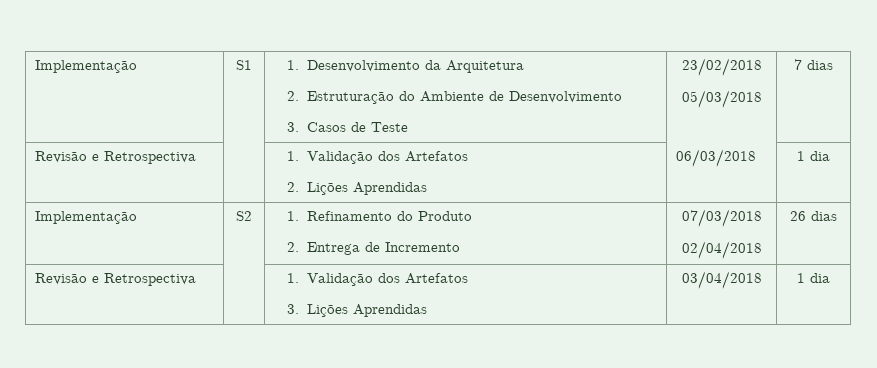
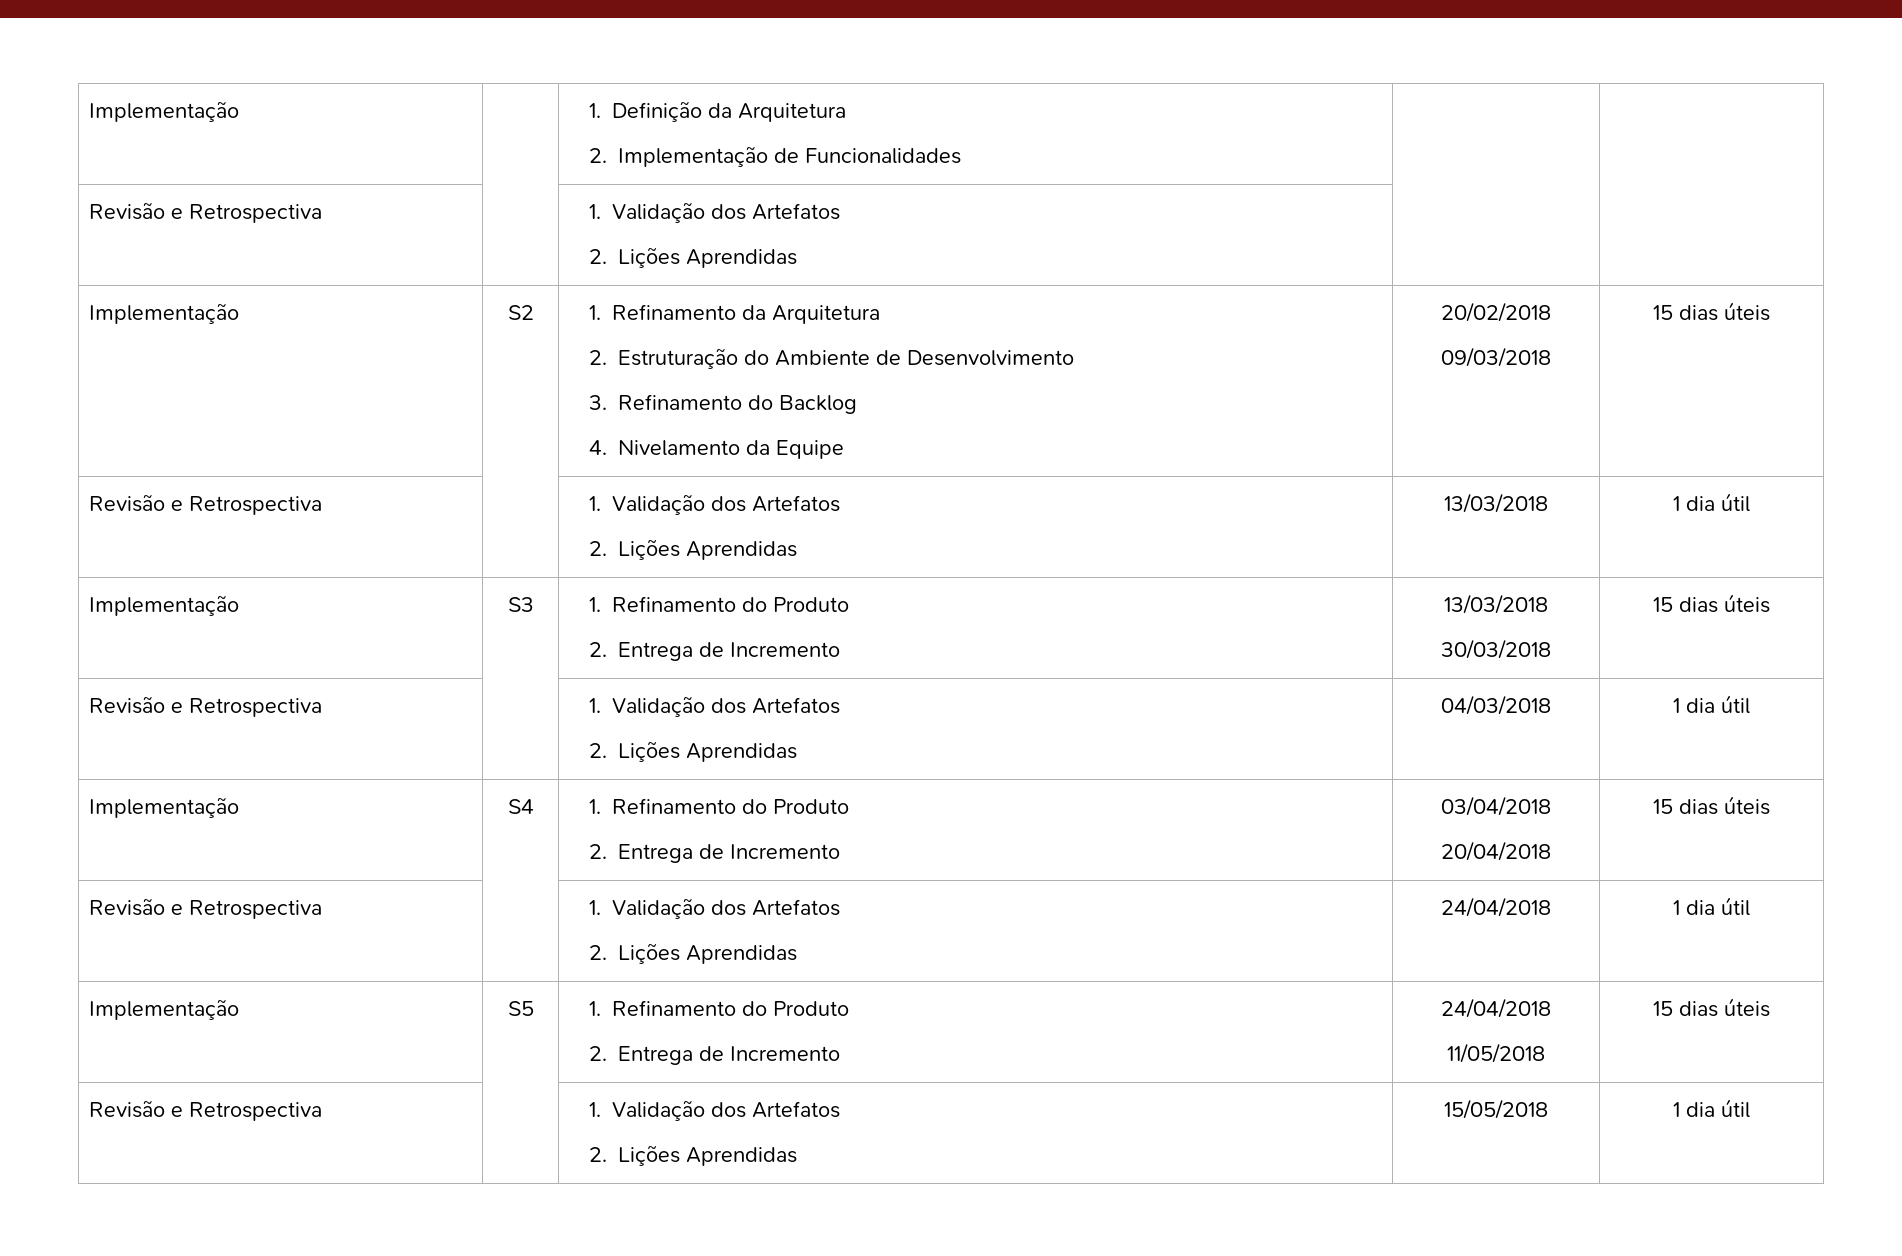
[35,60,138,73] [236,60,252,70] [287,60,524,73] [287,91,622,104] [287,122,408,132] [681,58,762,76] [681,90,762,108] [794,59,833,70] Implementação | S1 | 1. Desenvolvimento da Arquitetura // 2. Estruturação do Ambiente de Desenvolvimento // 3. Casos de Teste | 23/02/2018 // 05/03/2018 | 7 dias -> [88,101,239,122] [588,101,846,122] [588,146,961,167] Implementação | | 1. Definição da Arquitetura // 2. Implementação de Funcionalidades | |
[676,149,757,167] [797,151,830,161] 06/03/2018 | 1 dia -> (797, 258) |
[396,211,472,221] [287,242,460,255] [681,209,762,227] [681,241,762,259] [790,211,837,221] [35,273,197,286] [287,273,468,286] [287,304,427,317] [681,271,762,289] [797,273,830,283] do Produto // 2. Entrega de Incremento | 07/03/2018 // 02/04/2018 | 26 dias // Revisão e Retrospectiva | | 1. Validação dos Artefatos // 3. Lições Aprendidas | 03/04/2018 | 1 dia -> [741,305,880,324] [588,348,1074,369] [588,394,857,414] [588,440,844,459] [1440,302,1551,322] [1440,347,1551,367] [1652,302,1770,321] [88,494,322,515] [588,494,840,515] [588,539,797,560] [1443,493,1548,513] [1672,493,1750,512] [88,595,239,616] [507,597,534,612] [588,596,849,612] [588,642,840,661] [1443,594,1548,614] [1440,639,1551,659] [1652,594,1770,613] [88,696,322,717] [588,696,840,717] [588,741,797,762] [1440,695,1551,715] [1672,695,1750,714] [88,797,239,818] [507,799,534,814] [588,798,849,814] [588,844,840,863] [1440,796,1551,816] [1440,841,1551,861] [1652,796,1770,815] [88,898,322,919] [588,898,840,919] [588,943,797,964] [1440,897,1551,917] [1672,897,1750,916] [88,999,239,1020] [507,1001,534,1016] [588,1000,849,1016] [588,1046,840,1065] [1440,998,1551,1018] [1446,1043,1545,1063] [1652,998,1770,1017] [88,1100,322,1121] [588,1100,840,1121] [588,1145,797,1166] [1443,1099,1548,1119] [1672,1099,1750,1118] da Arquitetura // 2. Estruturação do Ambiente de Desenvolvimento // 3. Refinamento do Backlog // 4. Nivelamento da Equipe | 20/02/2018 // 09/03/2018 | 15 dias úteis // Revisão e Retrospectiva | | 1. Validação dos Artefatos // 2. Lições Aprendidas | 13/03/2018 | 1 dia útil // Implementação | S3 | 1. Refinamento do Produto // 2. Entrega de Incremento | 13/03/2018 // 30/03/2018 | 15 dias úteis // Revisão e Retrospectiva | | 1. Validação dos Artefatos // 2. Lições Aprendidas | 04/03/2018 | 1 dia útil // Implementação | S4 | 1. Refinamento do Produto // 2. Entrega de Incremento | 03/04/2018 // 20/04/2018 | 15 dias úteis // Revisão e Retrospectiva | | 1. Validação dos Artefatos // 2. Lições Aprendidas | 24/04/2018 | 1 dia útil // Implementação | S5 | 1. Refinamento do Produto // 2. Entrega de Incremento | 24/04/2018 // 11/05/2018 | 15 dias úteis // Revisão e Retrospectiva | | 1. Validação dos Artefatos // 2. Lições Aprendidas | 15/05/2018 | 1 dia útil

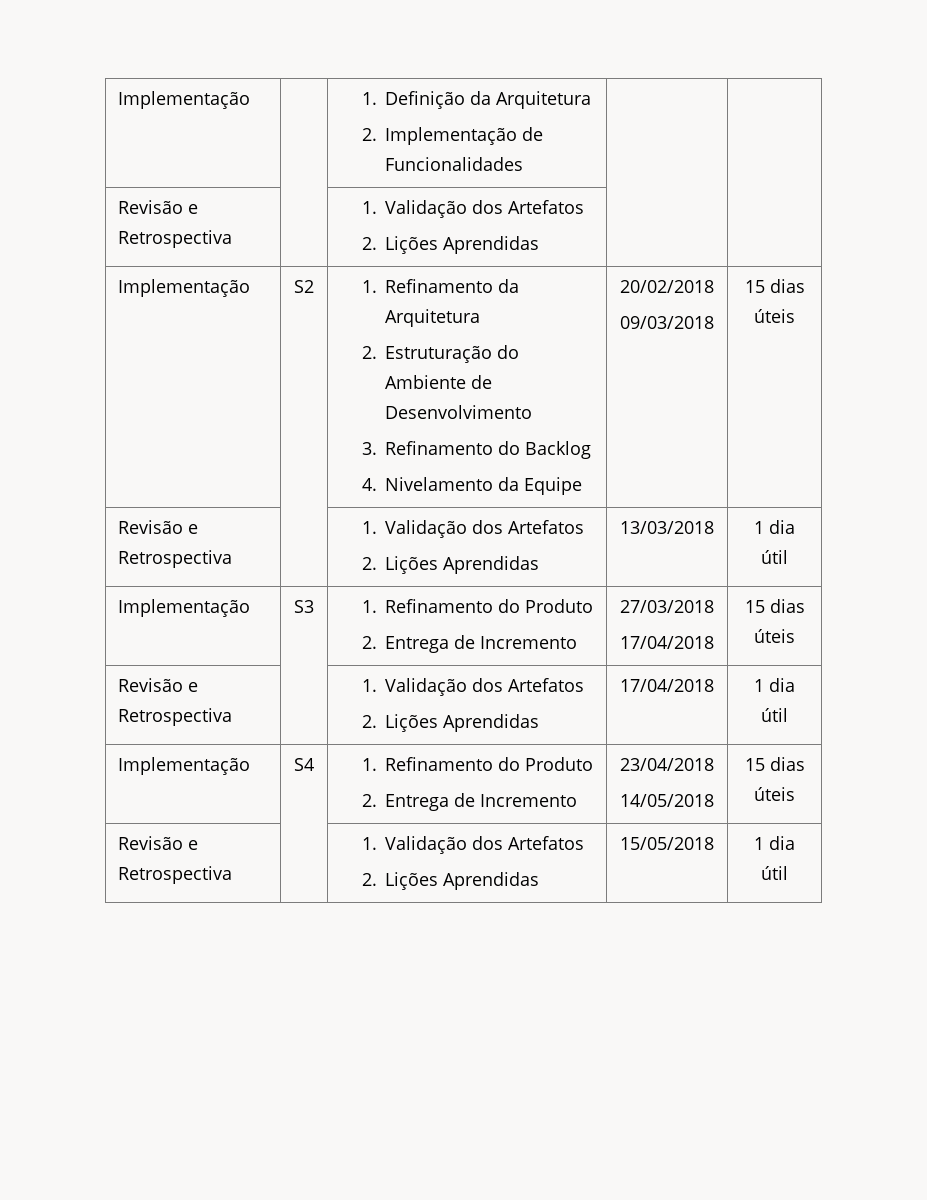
[1443,594,1548,614] [1440,639,1551,659] 13/03/2018 // 30/03/2018 -> [620,600,714,613] [620,636,714,649] 27/03/2018 // 17/04/2018
[1440,695,1551,715] 04/03/2018 -> [620,679,714,692] 17/04/2018
[1440,796,1551,816] [1440,841,1551,861] [1652,796,1770,815] [88,898,322,919] [588,898,840,919] [588,943,797,964] [1440,897,1551,917] [1672,897,1750,916] [88,999,239,1020] [507,1001,534,1016] [588,1000,849,1016] [588,1046,840,1065] [1440,998,1551,1018] [1446,1043,1545,1063] 03/04/2018 // 20/04/2018 | 15 dias úteis // Revisão e Retrospectiva | | 1. Validação dos Artefatos // 2. Lições Aprendidas | 24/04/2018 | 1 dia útil // Implementação | S5 | 1. Refinamento do Produto // 2. Entrega de Incremento | 24/04/2018 // 11/05/2018 -> [620,758,714,771] [620,794,714,807] 23/04/2018 // 14/05/2018

